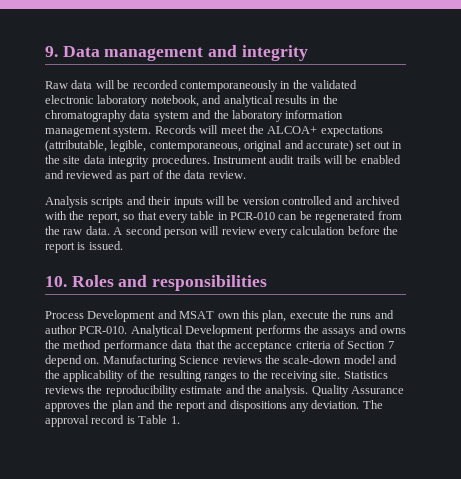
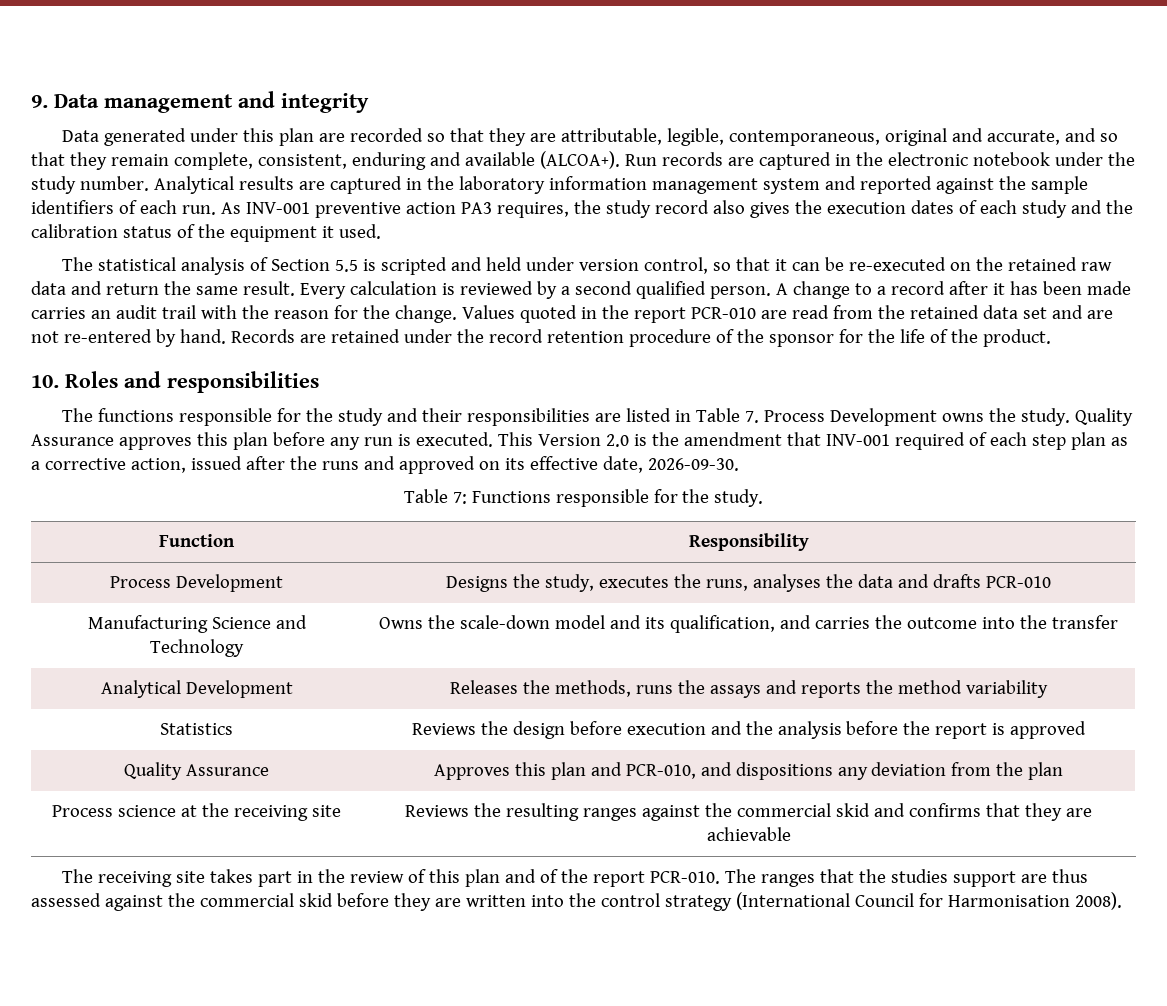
[45,80,357,92] [45,95,338,107] [45,110,344,122] [45,125,383,137] [45,140,402,152] [45,155,401,167] [45,170,246,182] [45,196,400,208] [45,211,402,223] [45,226,399,238] [45,241,123,253] [45,275,268,291] [45,310,394,322] [45,325,406,337] [45,340,394,352] [45,355,397,367] [45,370,388,382] [45,385,404,397] [45,400,383,412] [45,415,180,427] Raw data will be recorded contemporaneously in the validated electronic laboratory notebook, and analytical results in the chromatography data system and the laboratory information management system. Records will meet the ALCOA+ expectations (attributable, legible, contemporaneous, original and accurate) set out in the site data integrity procedures. Instrument audit trails will be enabled and reviewed as part of the data review. // Analysis scripts and their inputs will be version controlled and archived with the report, so that every table in PCR-010 can be regenerated from the raw data. A second person will review every calculation before the report is issued. // 10. Roles and responsibilities // Process Development and MSAT own this plan, execute the runs and author PCR-010. Analytical Development performs the assays and owns the method performance data that the acceptance criteria of Section 7 depend on. Manufacturing Science reviews the scale-down model and the applicability of the resulting ranges to the receiving site. Statistics reviews the reproducibility estimate and the analysis. Quality Assurance approves the plan and the report and dispositions any deviation. The approval record is Table 1. -> [61,128,1118,146] [31,151,1135,170] [31,176,1088,194] [31,200,1133,218] [31,224,381,242] [61,257,1112,275] [31,281,1131,299] [31,305,1113,323] [31,329,1051,347] [31,371,319,393] [61,408,1133,426] [31,432,1128,450] [31,456,739,474] [403,489,764,507] [159,534,235,547] [688,533,809,551] [110,574,283,592] [446,574,1051,592] [87,615,307,633] [150,639,244,657] [379,615,1118,633] [100,680,293,698] [450,680,1048,698] [160,723,233,735] [411,721,1087,739] [124,762,269,780] [433,762,1064,780] [52,803,341,821] [405,803,1092,821] [706,827,791,841] [61,869,1088,887] [31,892,1122,911] Data generated under this plan are recorded so that they are attributable, legible, contemporaneous, original and accurate, and so that they remain complete, consistent, enduring and available (ALCOA+). Run records are captured in the electronic notebook under the study number. Analytical results are captured in the laboratory information management system and reported against the sample identifiers of each run. As INV-001 preventive action PA3 requires, the study record also gives the execution dates of each study and the calibration status of the equipment it used. // The statistical analysis of Section 5.5 is scripted and held under version control, so that it can be re-executed on the retained raw data and return the same result. Every calculation is reviewed by a second qualified person. A change to a record after it has been made carries an audit trail with the reason for the change. Values quoted in the report PCR-010 are read from the retained data set and are not re-entered by hand. Records are retained under the record retention procedure of the sponsor for the life of the product. // 10. Roles and responsibilities // The functions responsible for the study and their responsibilities are listed in Table 7. Process Development owns the study. Quality Assurance approves this plan before any run is executed. This Version 2.0 is the amendment that INV-001 required of each step plan as a corrective action, issued after the runs and approved on its effective date, 2026-09-30. // Table 7: Functions responsible for the study. // Function | Responsibility // Process Development | Designs the study, executes the runs, analyses the data and drafts PCR-010 // Manufacturing Science and Technology | Owns the scale-down model and its qualification, and carries the outcome into the transfer // Analytical Development | Releases the methods, runs the assays and reports the method variability // Statistics | Reviews the design before execution and the analysis before the report is approved // Quality Assurance | Approves this plan and PCR-010, and dispositions any deviation from the plan // Process science at the receiving site | Reviews the resulting ranges against the commercial skid and confirms that they are achievable // The receiving site takes part in the review of this plan and of the report PCR-010. The ranges that the studies support are thus assessed against the commercial skid before they are written into the control strategy (International Council for Harmonisation 2008).

